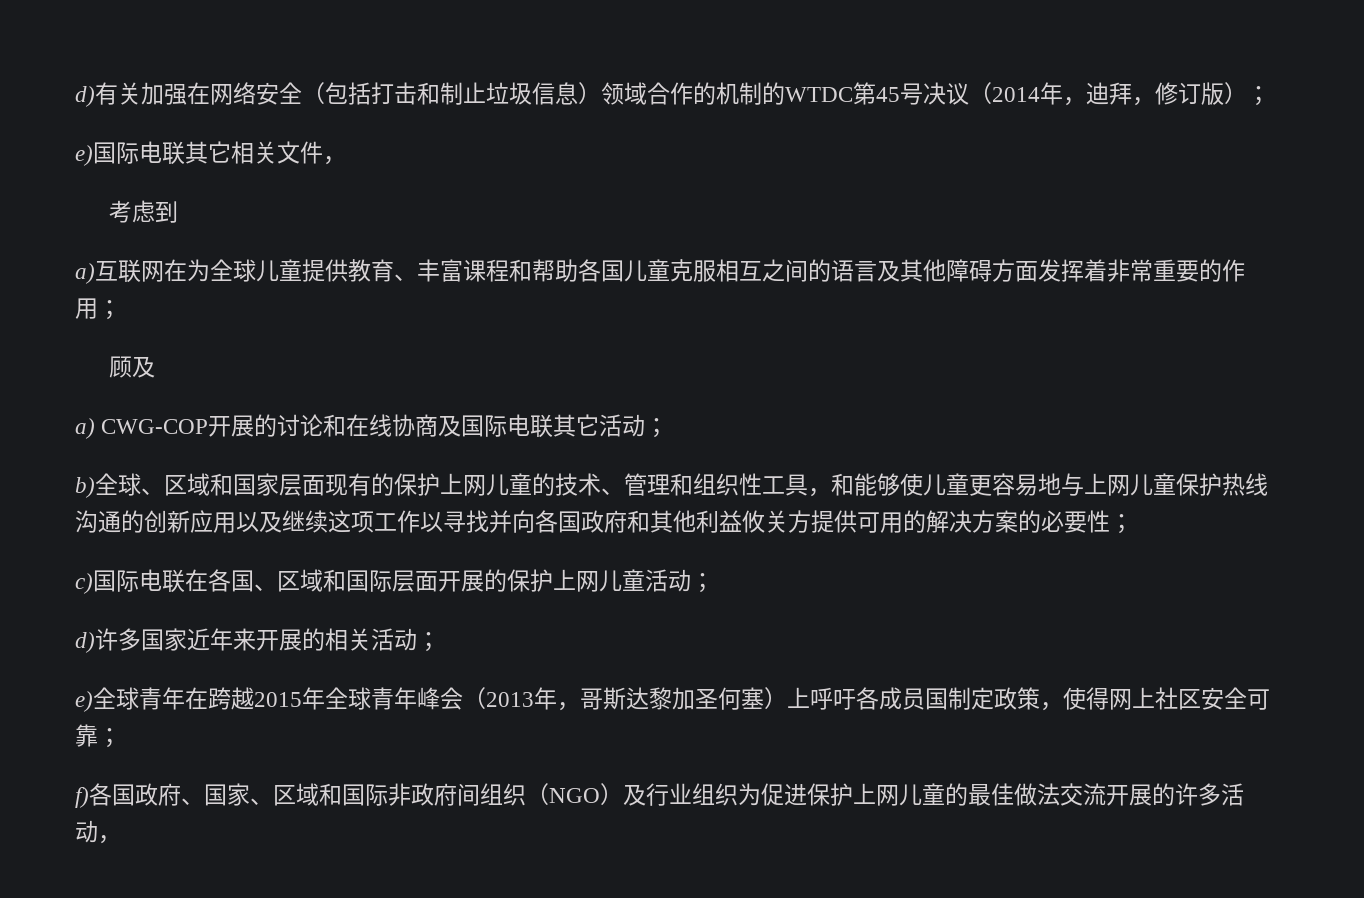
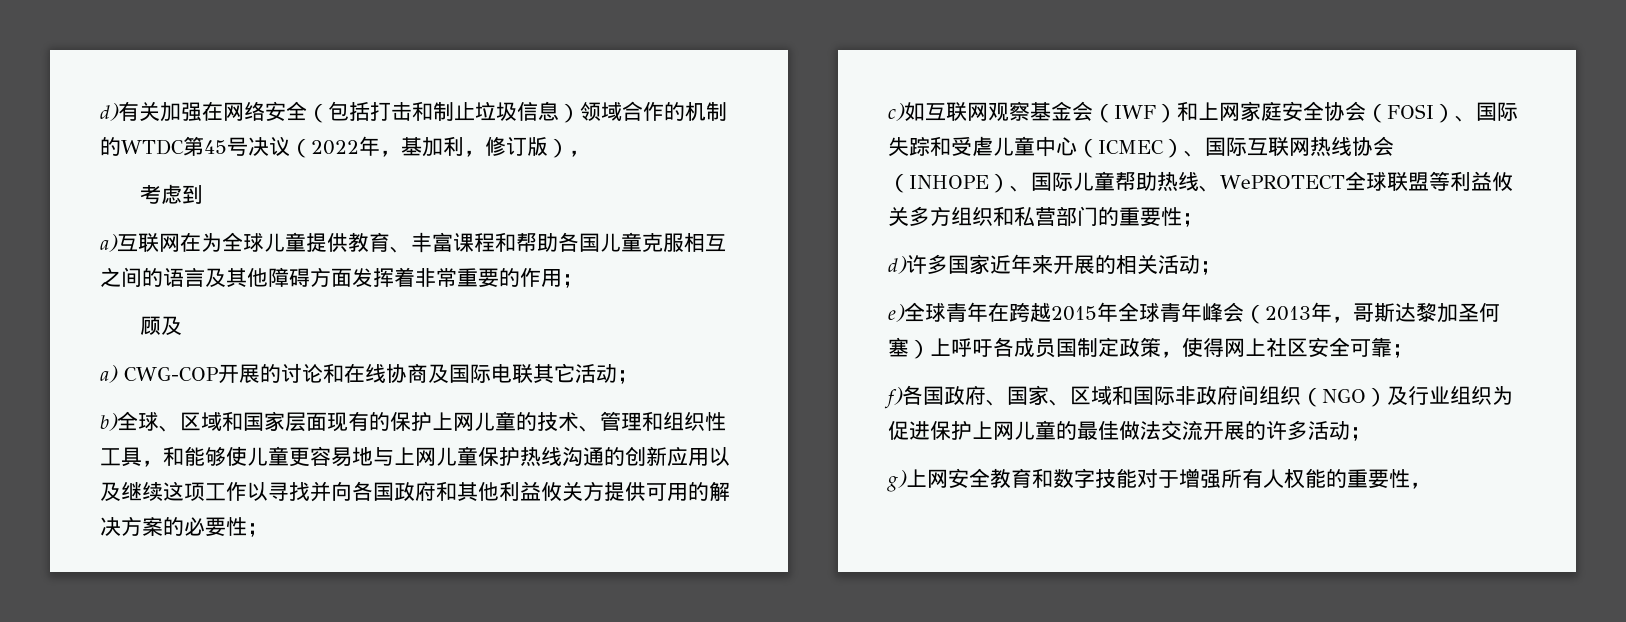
[992,82,1270,106] [75,141,323,166] 2014年，迪拜，修订版）； // e)国际电联其它相关文件 -> [311,136,569,158] 2022年，基加利，修订版）
[93,569,691,593] 国际电联在各国、区域和国际层面开展的保护上网儿童活动 -> [904,101,1518,123] [888,136,1394,158] [888,171,1513,193] [888,206,1182,226] 如互联网观察基金会（IWF）和上网家庭安全协会（FOSI）、国际失踪和受虐儿童中心（ICMEC）、国际互联网热线协会（INHOPE）、国际儿童帮助热线、WePROTECT全球联盟等利益攸关多方组织和私营部门的重要性
(98, 831) none -> [1350,427,1371,441] [887,468,1410,492] ； // g)上网安全教育和数字技能对于增强所有人权能的重要性

